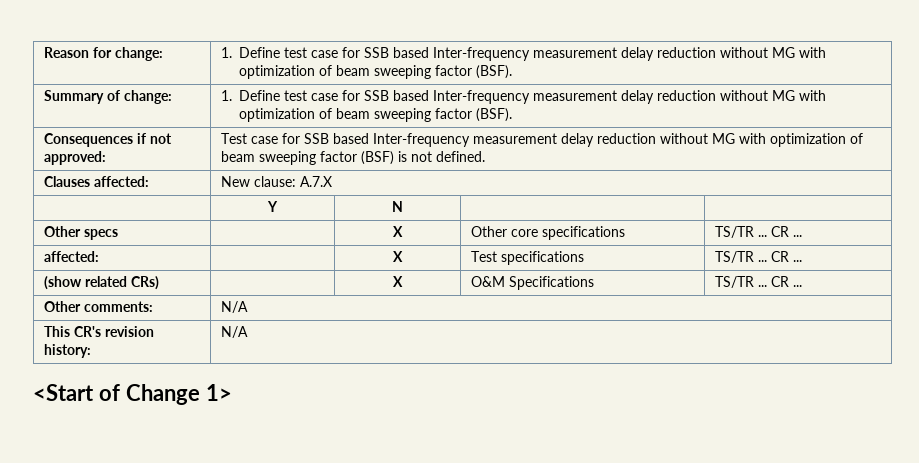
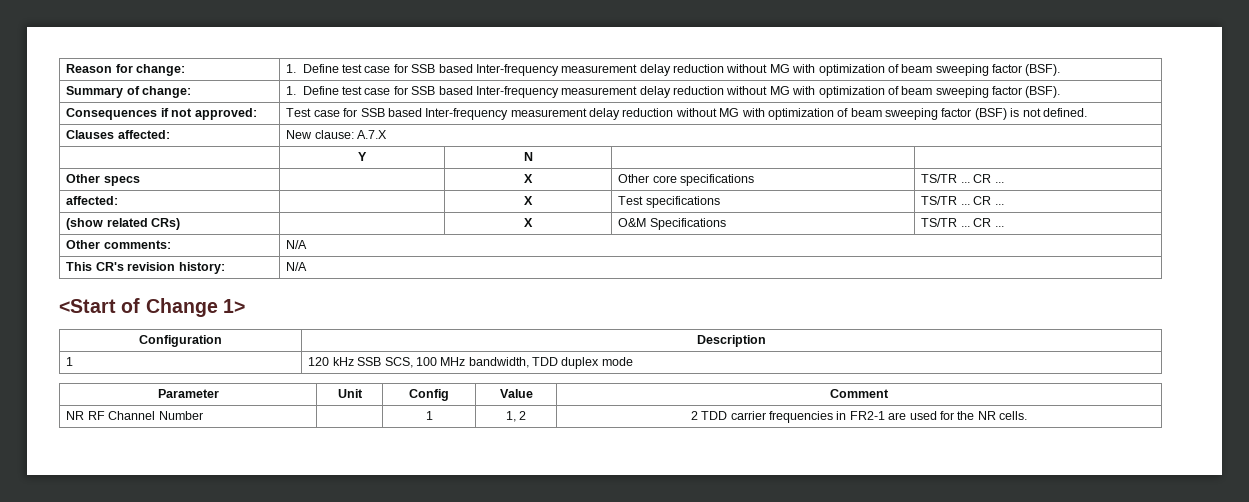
(232, 392) none -> [139,335,222,347] [697,335,766,347] [66,357,74,366] [308,357,633,369] [157,389,219,398] [337,389,363,398] [409,389,449,401] [499,389,533,398] [830,389,889,398] [66,411,203,420] [425,411,433,420] [505,411,527,422] [690,411,1028,423] // Configuration | Description // 1 | 120 kHz SSB SCS, 100 MHz bandwidth, TDD duplex mode // Parameter | Unit | Config | Value | Comment // NR RF Channel Number | | 1 | 1, 2 | 2 TDD carrier frequencies in FR2-1 are used for the NR cells.

